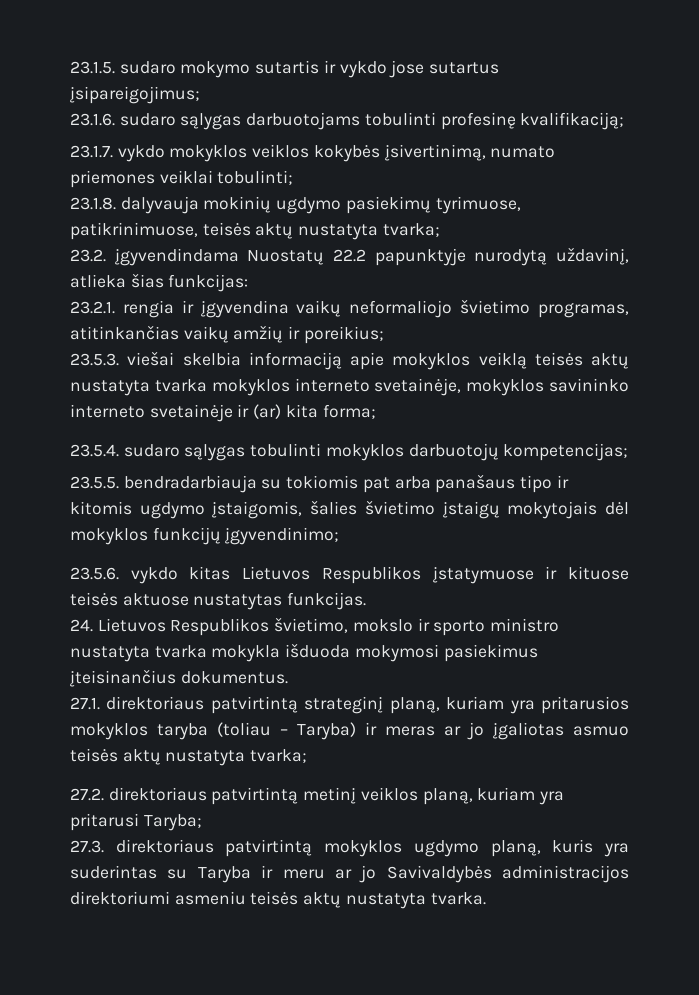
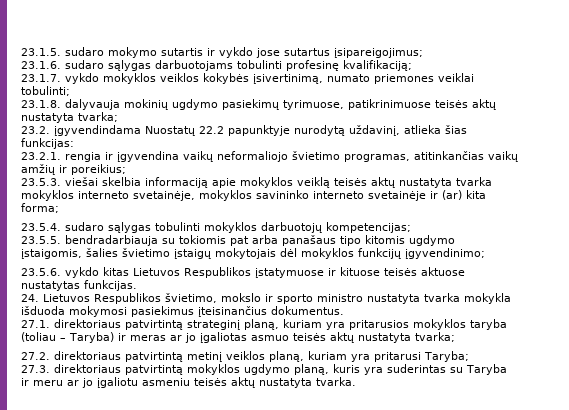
[70,222,198,240] patikrinimuose, -> [348,99,431,110] patikrinimuose
[556,475,569,488] ir -> (361, 241) none
[386,865,629,883] [70,891,170,905] Savivaldybės administracijos direktoriumi -> [97,377,138,388] įgaliotu

